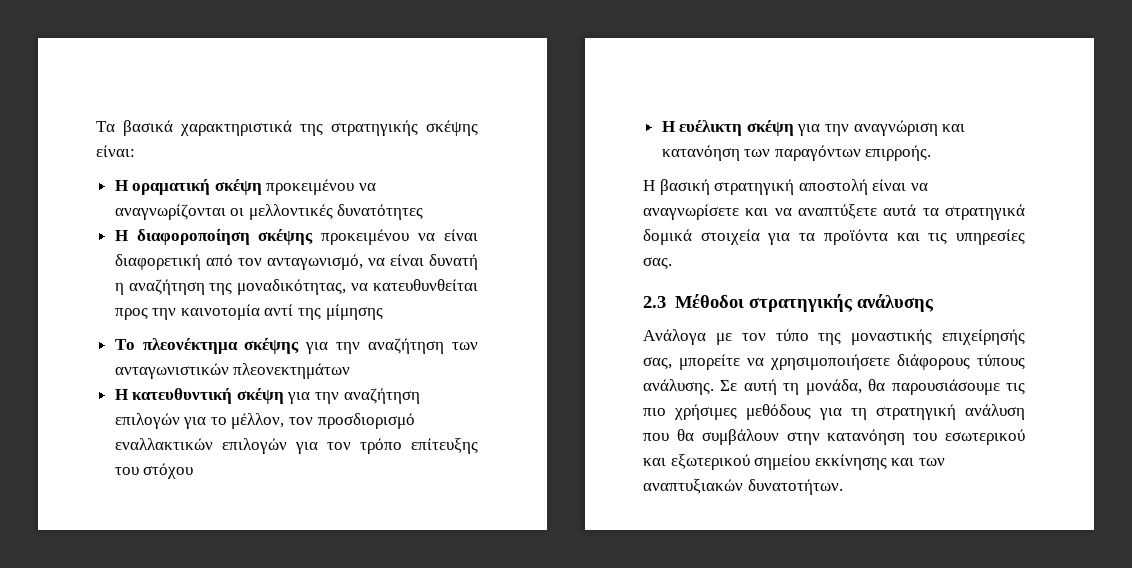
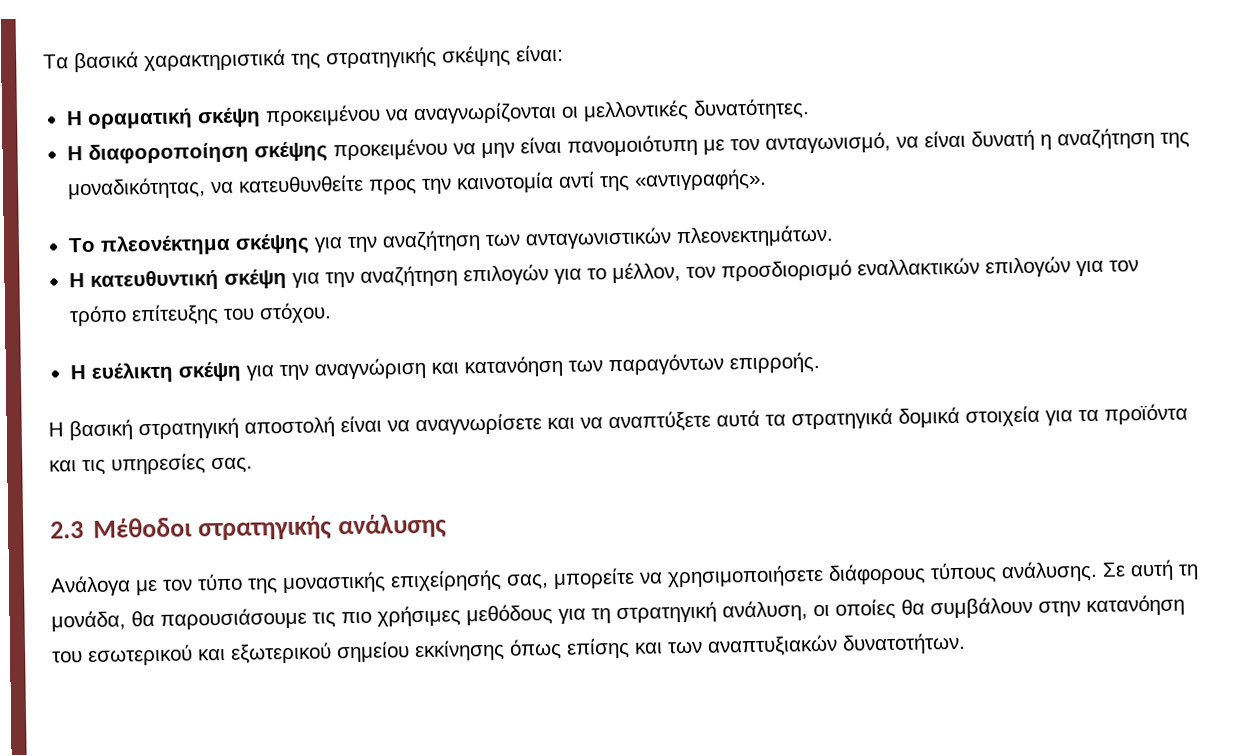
[337,204,424,220] δυνατότητες -> [692,98,810,120] δυνατότητες.
[444,229,479,241] [114,254,233,270] είναι διαφορετική από -> [480,134,725,159] μην είναι πανομοιότυπη με
[373,279,479,291] κατευθυνθείται -> [237,174,364,193] κατευθυνθείτε
[325,304,383,320] μίμησης -> [633,168,767,191] «αντιγραφής».
[233,363,351,379] πλεονεκτημάτων -> [675,224,834,248] πλεονεκτημάτων.
[143,463,194,479] στόχου -> [258,302,332,324] στόχου.
[965,404,1025,420] [643,432,669,441] ανάλυση που -> [722,598,896,622] ανάλυση, οι οποίες
(887, 462) none -> [509,637,630,660] όπως επίσης

